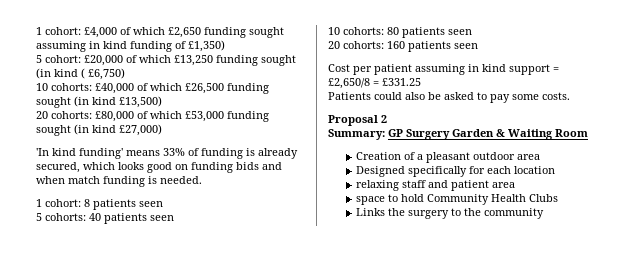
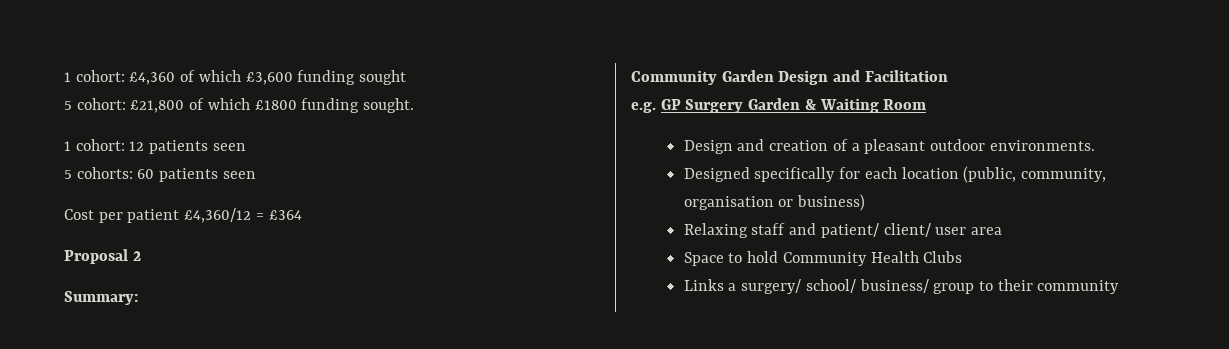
[36,27,284,38] [36,40,225,52] 1 cohort: £4,000 of which £2,650 funding sought assuming in kind funding of £1,350) -> [64,70,407,85] 1 cohort: £4,360 of which £3,600 funding sought
[84,55,296,66] [36,68,125,80] [36,83,269,94] [36,96,162,108] [36,111,269,122] [36,124,162,136] [36,148,298,159] [36,162,282,173] [36,176,202,187] [36,199,90,207] £20,000 of which £13,250 funding sought (in kind ( £6,750) // 10 cohorts: £40,000 of which £26,500 funding sought (in kind £13,500) // 20 cohorts: £80,000 of which £53,000 funding sought (in kind £27,000) // 'In kind funding' means 33% of funding is already secured, which looks good on funding bids and when match funding is needed. // 1 cohort: 8 -> [130,98,415,113] [64,139,145,151] £21,800 of which £1800 funding sought. // 1 cohort: 12
[89,213,174,224] [328,27,472,38] [328,41,405,49] 40 patients seen // 10 cohorts: 80 patients seen // 20 cohorts: 160 -> [137,169,155,179] 60
[415,64,559,75] [328,78,421,89] [328,92,570,103] [328,115,387,126] [328,129,385,140] assuming in kind support = £2,650/8 = £331.25 // Patients could also be asked to pay some costs. // Proposal 2 // Summary: -> [184,208,302,223] [64,249,141,264] [64,291,138,305] [631,70,948,85] [631,102,656,113] £4,360/12 = £364 // Proposal 2 // Summary: // Community Garden Design and Facilitation // e.g.
[355,152,401,160] Creation -> [683,139,829,154] Design and creation
[516,154,540,160] area -> [989,140,1095,151] environments.
[355,180,515,191] [355,196,385,205] // relaxing staff and patient area // space -> [963,166,1107,183] [683,194,866,211] [683,223,1003,238] [683,252,724,266] (public, community, organisation or business) // Relaxing staff and patient/ client/ user area // Space
[387,208,481,219] the surgery to the -> [728,279,1033,294] a surgery/ school/ business/ group to their

